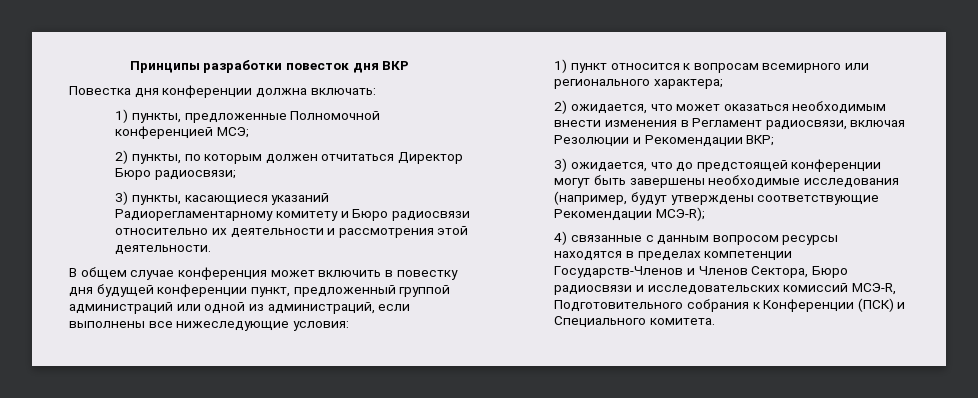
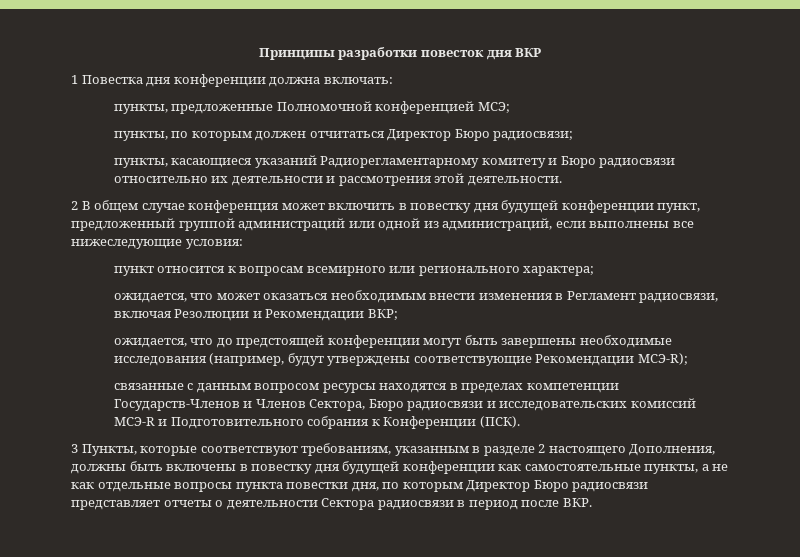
(410, 65) none -> [71,75,78,84] 1
[115,109,129,123] 1) -> (393, 80) none
[115,150,129,164] 2) -> (510, 107) none
[115,191,129,205] 3) -> (574, 136) none
(212, 250) none -> [71,201,78,210] 2
[554,59,568,73] 1) -> (243, 244) none
[554,100,568,114] 2) -> (595, 271) none
[554,158,568,172] 3) -> (398, 314) none
[554,231,568,245] 4) -> (688, 359) none
[851,283,896,295] МСЭ-R, -> [113,417,168,426] МСЭ-R и
[857,298,906,312] [554,316,715,328] (ПСК) и Специального комитета. -> [479,416,520,428] [71,443,716,456] [71,461,729,474] [71,480,649,492] [71,498,592,510] (ПСК). // 3 Пункты, которые соответствуют требованиям, указанным в разделе 2 настоящего Дополнения, должны быть включены в повестку дня будущей конференции как самостоятельные пункты, а не как отдельные вопросы пункта повестки дня, по которым Директор Бюро радиосвязи представляет отчеты о деятельности Сектора радиосвязи в период после ВКР.

